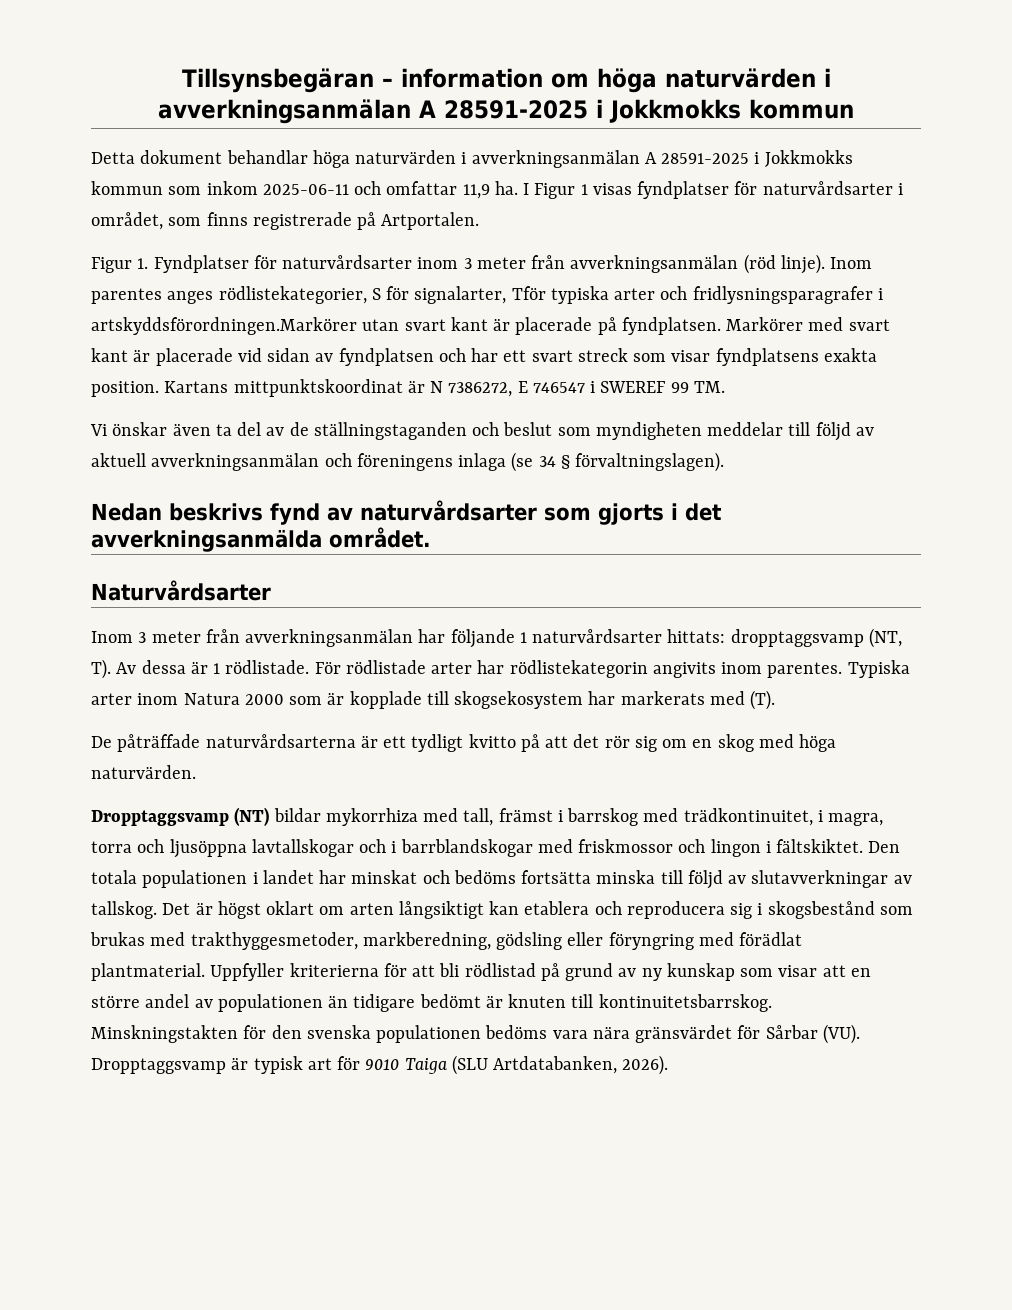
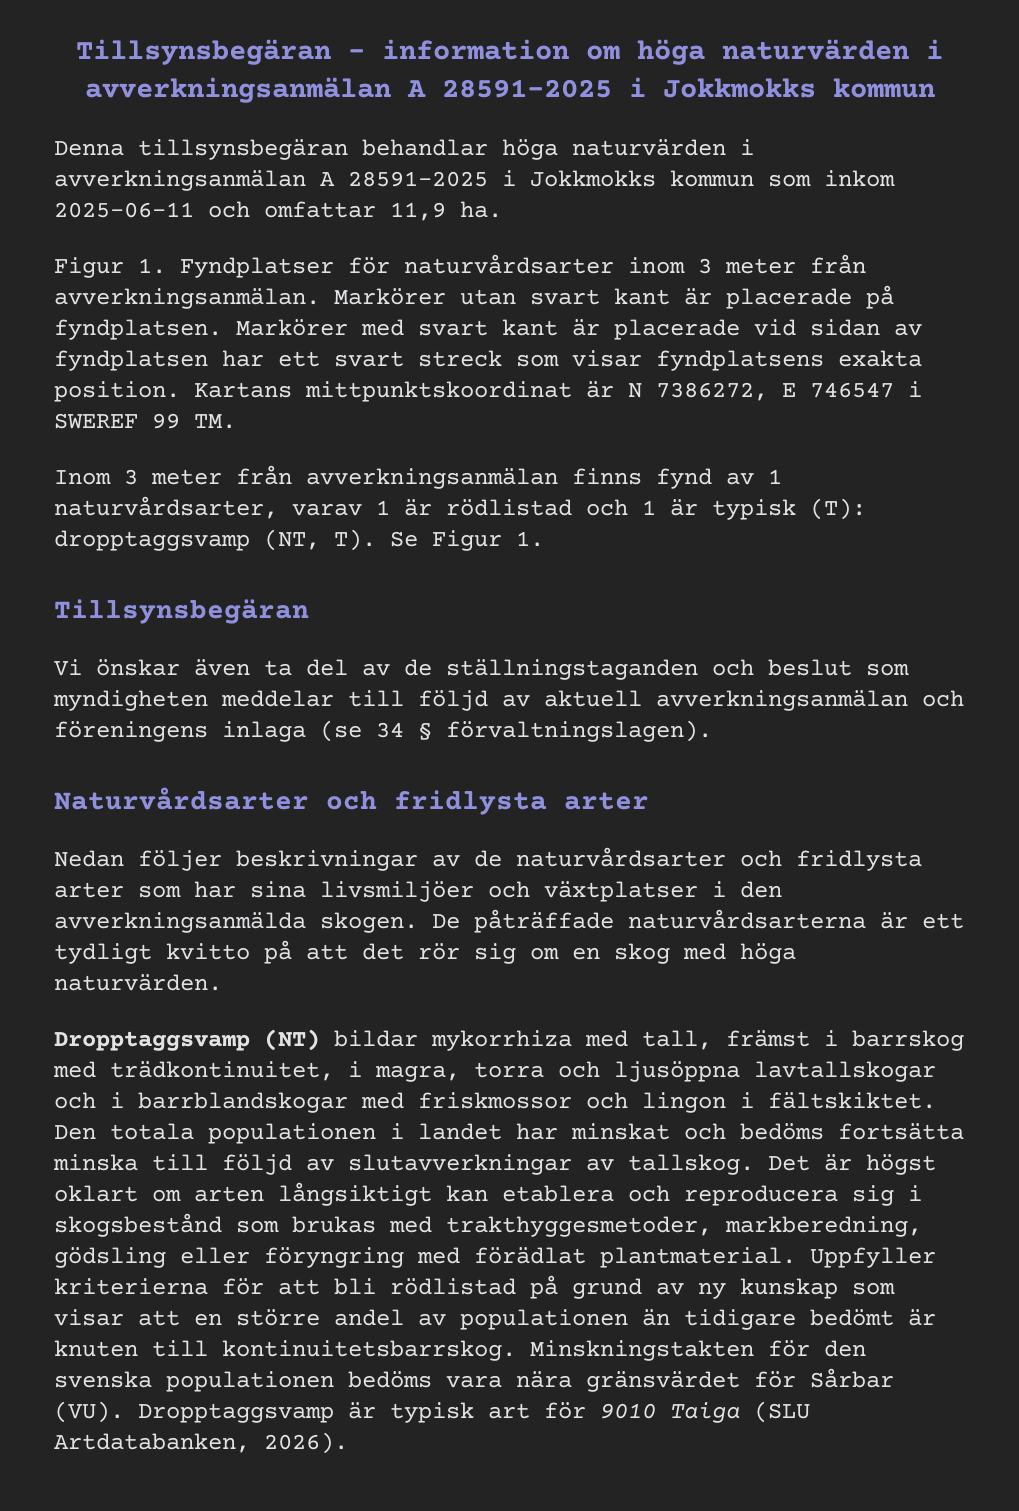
[91,150,223,164] Detta dokument -> [54,139,348,160] Denna tillsynsbegäran
[523,181,903,199] [91,212,480,230] I Figur 1 visas fyndplatser för naturvårdsarter i området, som finns registrerade på Artportalen. -> (502, 209) none
[570,254,873,274] [91,286,883,304] [91,317,357,335] avverkningsanmälan (röd linje). Inom parentes anges rödlistekategorier, S för signalarter, Tför typiska arter och fridlysningsparagrafer i artskyddsförordningen.Markörer -> [54,288,446,309] avverkningsanmälan. Markörer
[438,348,466,362] och -> (208, 360) none
(725, 387) none -> [54,465,782,489] [54,496,866,520] [54,529,544,551] [54,599,309,624] // Inom 3 meter från avverkningsanmälan finns fynd av 1 naturvårdsarter, varav 1 är rödlistad och 1 är typisk (T): dropptaggsvamp (NT, T). Se Figur 1. // Tillsynsbegäran
[91,500,722,525] [91,527,431,552] [91,580,271,601] [91,628,902,648] [91,659,910,679] [91,690,776,710] Nedan beskrivs fynd av naturvårdsarter som gjorts i det avverkningsanmälda området. // Naturvårdsarter // Inom 3 meter från avverkningsanmälan har följande 1 naturvårdsarter hittats: dropptaggsvamp (NT, T). Av dessa är 1 rödlistade. För rödlistade arter har rödlistekategorin angivits inom parentes. Typiska arter inom Natura 2000 som är kopplade till skogsekosystem har markerats med (T). // -> [54,787,649,815] [54,847,922,871] [54,881,782,902] [54,912,418,933] Naturvårdsarter och fridlysta arter // Nedan följer beskrivningar av de naturvårdsarter och fridlysta arter som har sina livsmiljöer och växtplatser i den avverkningsanmälda skogen.

